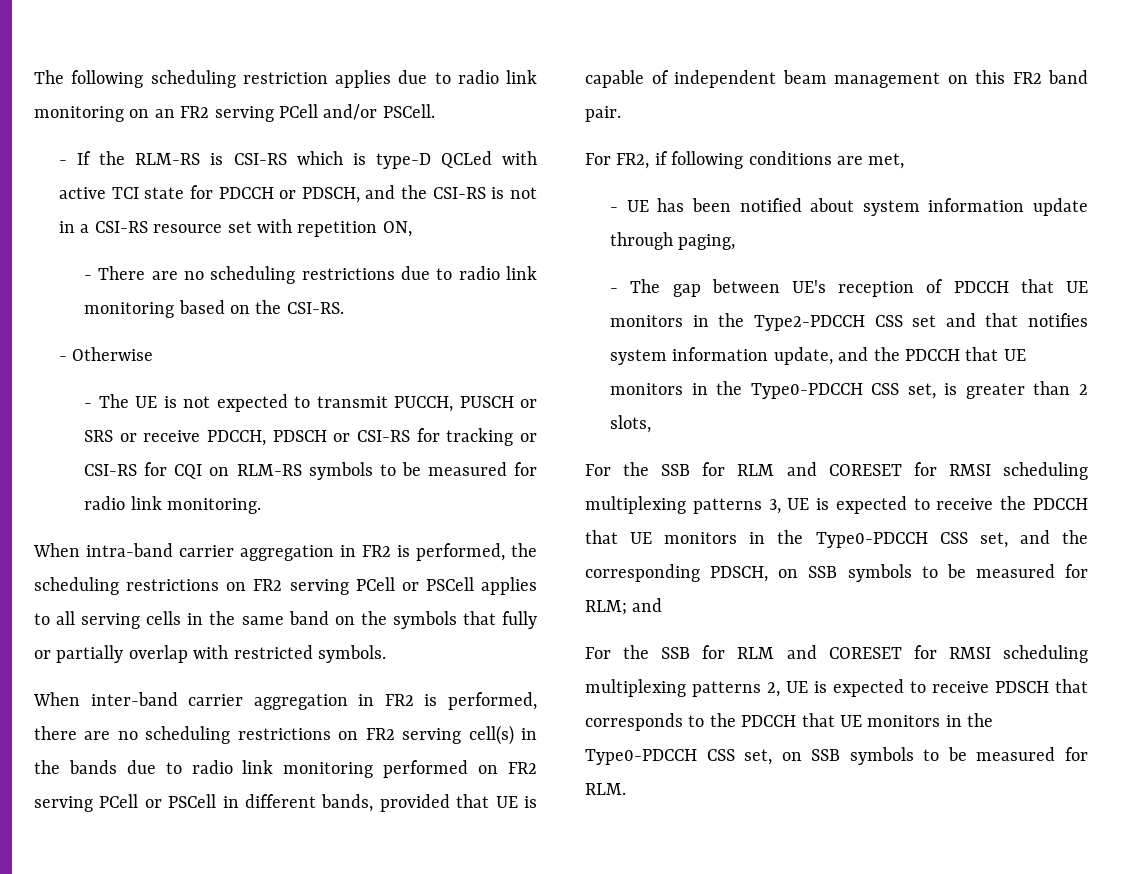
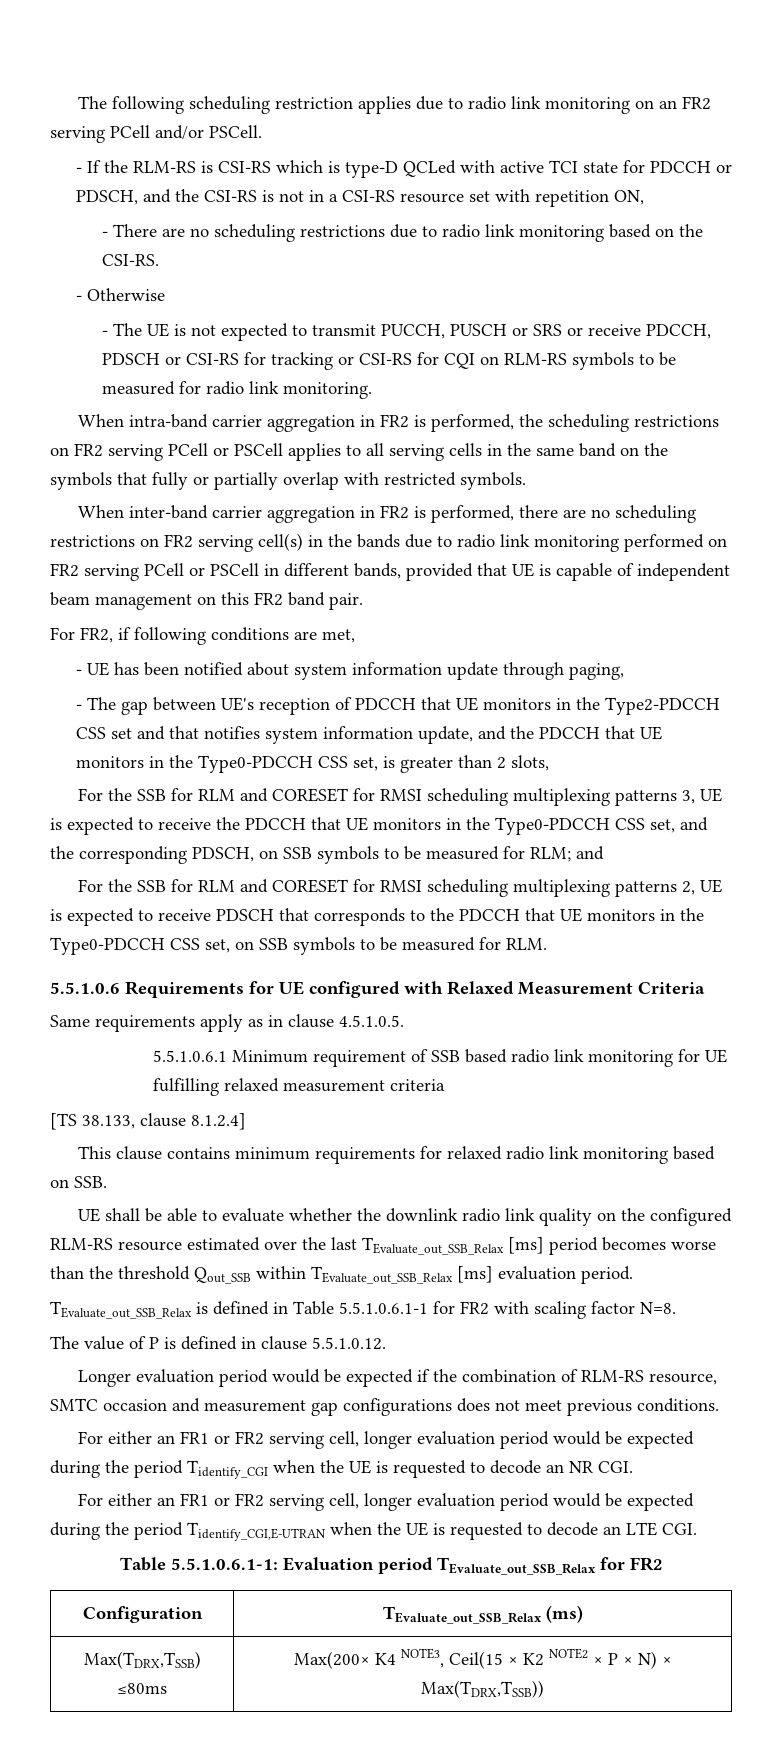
(626, 789) none -> [50,981,705,998] [50,1014,404,1032] [153,1049,728,1067] [153,1078,446,1096] [50,1113,246,1130] [77,1146,715,1164] [50,1176,107,1188] [77,1208,732,1226] [50,1237,716,1255] [50,1266,633,1284] [50,1301,676,1319] [50,1336,386,1350] [77,1369,717,1387] [50,1398,719,1416] [77,1431,694,1449] [50,1460,633,1479] [77,1493,694,1511] [50,1522,697,1541] [119,1557,663,1575] [82,1606,203,1623] [382,1605,583,1624] [83,1651,201,1669] [117,1683,167,1694] [293,1648,672,1669] [421,1680,544,1698] // 5.5.1.0.6 Requirements for UE configured with Relaxed Measurement Criteria // Same requirements apply as in clause 4.5.1.0.5. // 5.5.1.0.6.1 Minimum requirement of SSB based radio link monitoring for UE fulfilling relaxed measurement criteria // [TS 38.133, clause 8.1.2.4] // This clause contains minimum requirements for relaxed radio link monitoring based on SSB. // UE shall be able to evaluate whether the downlink radio link quality on the configured RLM-RS resource estimated over the last TEvaluate_out_SSB_Relax [ms] period becomes worse than the threshold Qout_SSB within TEvaluate_out_SSB_Relax [ms] evaluation period. // TEvaluate_out_SSB_Relax is defined in Table 5.5.1.0.6.1-1 for FR2 with scaling factor N=8. // The value of P is defined in clause 5.5.1.0.12. // Longer evaluation period would be expected if the combination of RLM-RS resource, SMTC occasion and measurement gap configurations does not meet previous conditions. // For either an FR1 or FR2 serving cell, longer evaluation period would be expected during the period Tidentify_CGI when the UE is requested to decode an NR CGI. // For either an FR1 or FR2 serving cell, longer evaluation period would be expected during the period Tidentify_CGI,E-UTRAN when the UE is requested to decode an LTE CGI. // Table 5.5.1.0.6.1-1: Evaluation period TEvaluate_out_SSB_Relax for FR2 // Configuration | TEvaluate_out_SSB_Relax (ms) // Max(TDRX,TSSB) ≤80ms | Max(200× K4 NOTE3, Ceil(15 × K2 NOTE2 × P × N) × Max(TDRX,TSSB))

